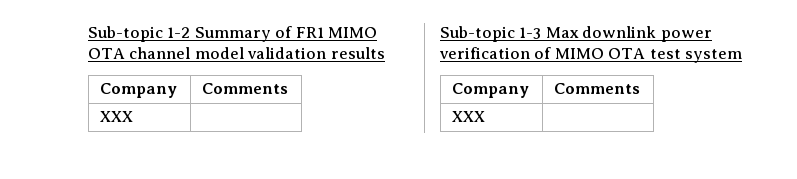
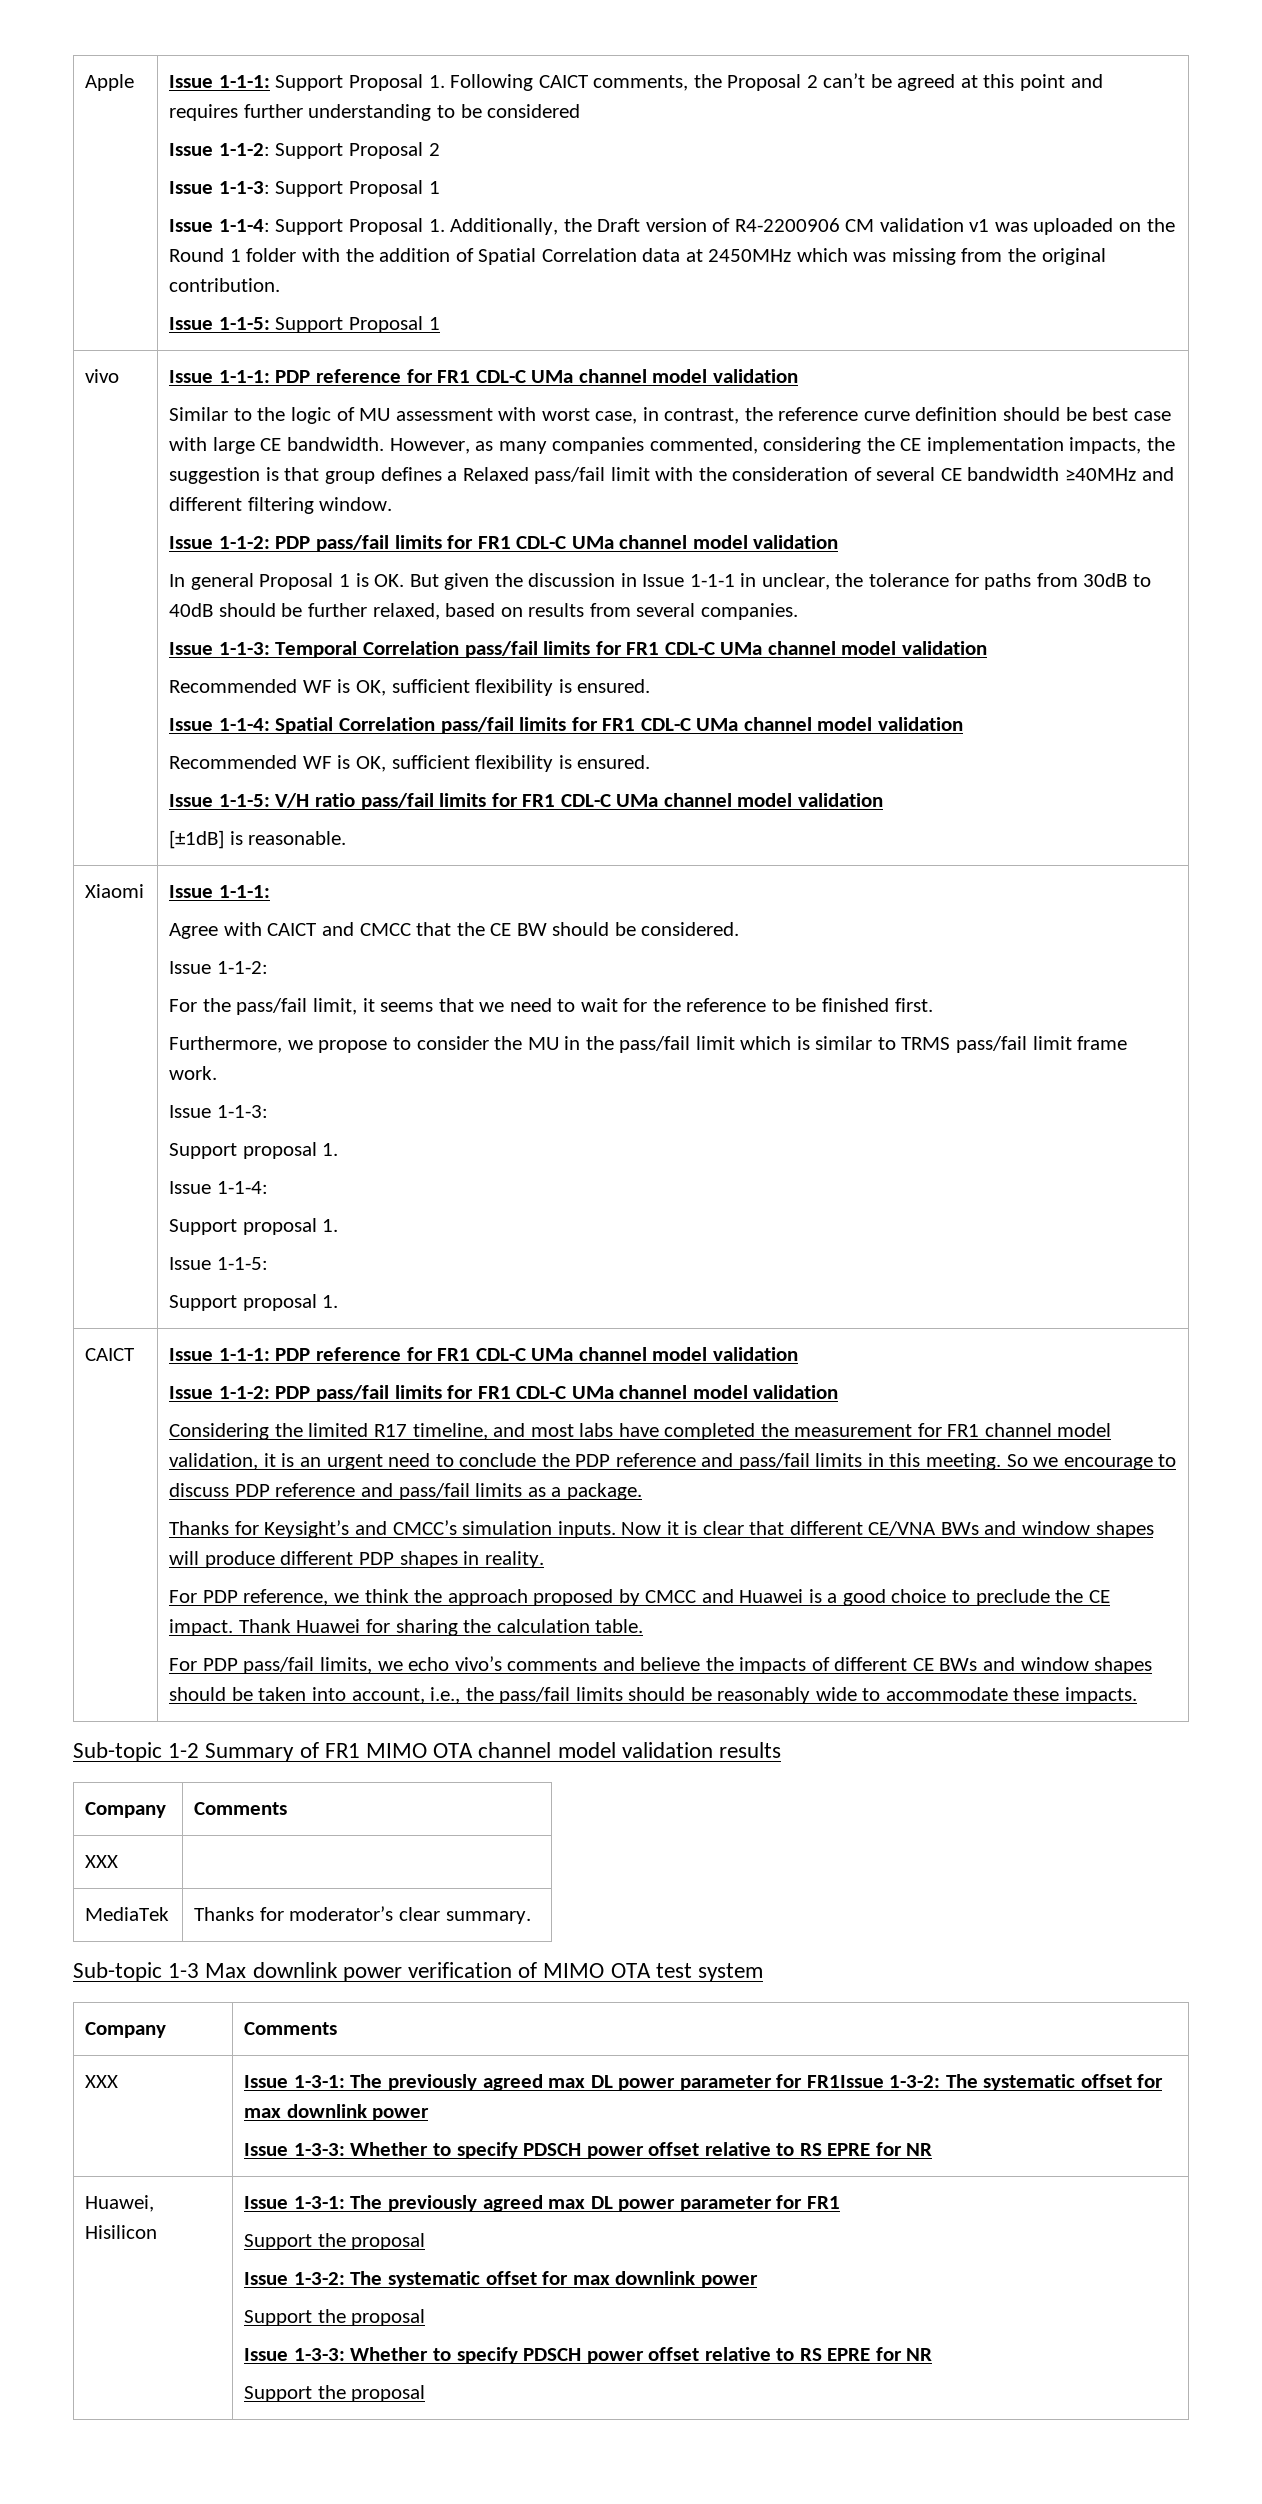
(88, 34) none -> [85,74,135,91] [169,73,1103,91] [169,104,581,121] [169,142,440,159] [169,180,440,197] [169,218,1175,235] [169,248,1106,265] [169,278,281,292] [169,316,440,333] [85,369,120,383] [169,369,798,383] [169,407,1171,424] [169,437,1175,454] [169,467,1174,484] [169,497,393,514] [169,535,839,552] [169,573,1151,590] [169,603,798,620] [169,641,987,658] [169,679,651,696] [169,717,963,734] [169,755,651,772] [169,793,883,810] [169,830,347,849] [85,884,145,898] [169,885,270,898] [169,922,740,939] [169,961,268,974] [169,998,933,1015] [169,1036,1128,1053] [169,1066,218,1080] [169,1105,268,1118] [169,1142,339,1159] [169,1181,268,1194] [169,1218,339,1235] [169,1257,268,1270] [169,1294,339,1311] [85,1348,135,1361] [169,1347,798,1361] [169,1385,839,1402] [169,1423,1112,1440] [169,1453,1177,1470] [169,1483,642,1500] [169,1520,1154,1538] [169,1551,544,1568] [169,1589,1110,1606] [169,1619,644,1636] [169,1656,1153,1674] [169,1687,1137,1704] Apple | Issue 1-1-1: Support Proposal 1. Following CAICT comments, the Proposal 2 can’t be agreed at this point and requires further understanding to be considered // Issue 1-1-2: Support Proposal 2 // Issue 1-1-3: Support Proposal 1 // Issue 1-1-4: Support Proposal 1. Additionally, the Draft version of R4-2200906 CM validation v1 was uploaded on the Round 1 folder with the addition of Spatial Correlation data at 2450MHz which was missing from the original contribution. // Issue 1-1-5: Support Proposal 1 // vivo | Issue 1-1-1: PDP reference for FR1 CDL-C UMa channel model validation // Similar to the logic of MU assessment with worst case, in contrast, the reference curve definition should be best case with large CE bandwidth. However, as many companies commented, considering the CE implementation impacts, the suggestion is that group defines a Relaxed pass/fail limit with the consideration of several CE bandwidth ≥40MHz and different filtering window. // Issue 1-1-2: PDP pass/fail limits for FR1 CDL-C UMa channel model validation // In general Proposal 1 is OK. But given the discussion in Issue 1-1-1 in unclear, the tolerance for paths from 30dB to 40dB should be further relaxed, based on results from several companies. // Issue 1-1-3: Temporal Correlation pass/fail limits for FR1 CDL-C UMa channel model validation // Recommended WF is OK, sufficient flexibility is ensured. // Issue 1-1-4: Spatial Correlation pass/fail limits for FR1 CDL-C UMa channel model validation // Recommended WF is OK, sufficient flexibility is ensured. // Issue 1-1-5: V/H ratio pass/fail limits for FR1 CDL-C UMa channel model validation // [±1dB] is reasonable. // Xiaomi | Issue 1-1-1: // Agree with CAICT and CMCC that the CE BW should be considered. // Issue 1-1-2: // For the pass/fail limit, it seems that we need to wait for the reference to be finished first. // Furthermore, we propose to consider the MU in the pass/fail limit which is similar to TRMS pass/fail limit frame work. // Issue 1-1-3: // Support proposal 1. // Issue 1-1-4: // Support proposal 1. // Issue 1-1-5: // Support proposal 1. // CAICT | Issue 1-1-1: PDP reference for FR1 CDL-C UMa channel model validation // Issue 1-1-2: PDP pass/fail limits for FR1 CDL-C UMa channel model validation // Considering the limited R17 timeline, and most labs have completed the measurement for FR1 channel model validation, it is an urgent need to conclude the PDP reference and pass/fail limits in this meeting. So we encourage to discuss PDP reference and pass/fail limits as a package. // Thanks for Keysight’s and CMCC’s simulation inputs. Now it is clear that different CE/VNA BWs and window shapes will produce different PDP shapes in reality. // For PDP reference, we think the approach proposed by CMCC and Huawei is a good choice to preclude the CE impact. Thank Huawei for sharing the calculation table. // For PDP pass/fail limits, we echo vivo’s comments and believe the impacts of different CE BWs and window shapes should be taken into account, i.e., the pass/fail limits should be reasonably wide to accommodate these impacts. //
(134, 116) none -> [85,1907,170,1921] [194,1906,531,1924] // MediaTek | Thanks for moderator’s clear summary.
(486, 116) none -> [244,2074,1164,2091] [244,2104,430,2121] [244,2142,933,2159] [85,2195,155,2212] [85,2225,158,2239] [244,2195,840,2212] [244,2233,426,2250] [244,2271,758,2288] [244,2309,426,2326] [244,2347,933,2364] [244,2385,426,2402] Issue 1-3-1: The previously agreed max DL power parameter for FR1Issue 1-3-2: The systematic offset for max downlink power // Issue 1-3-3: Whether to specify PDSCH power offset relative to RS EPRE for NR // Huawei, Hisilicon | Issue 1-3-1: The previously agreed max DL power parameter for FR1 // Support the proposal // Issue 1-3-2: The systematic offset for max downlink power // Support the proposal // Issue 1-3-3: Whether to specify PDSCH power offset relative to RS EPRE for NR // Support the proposal

